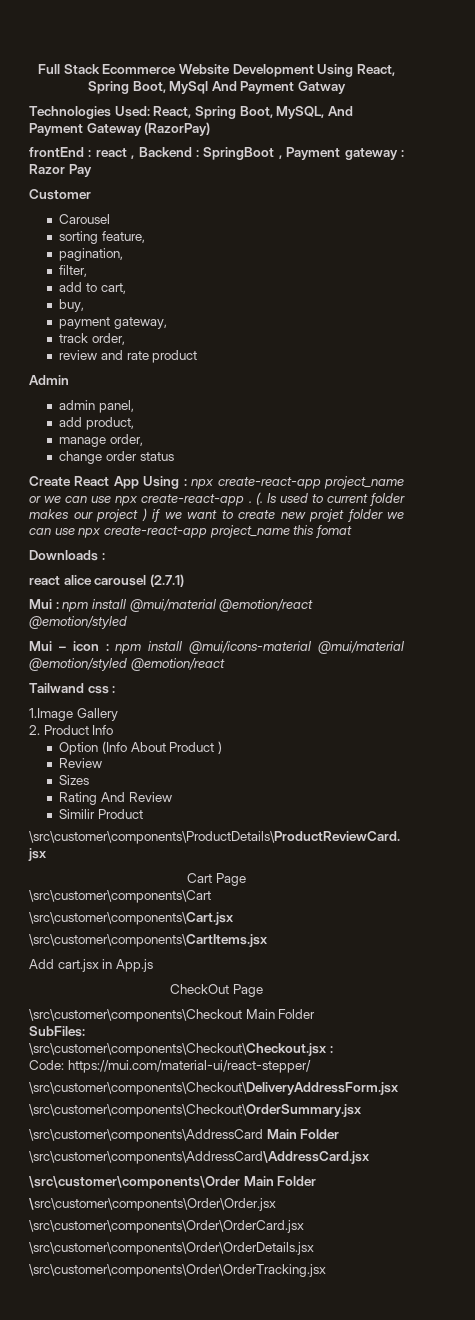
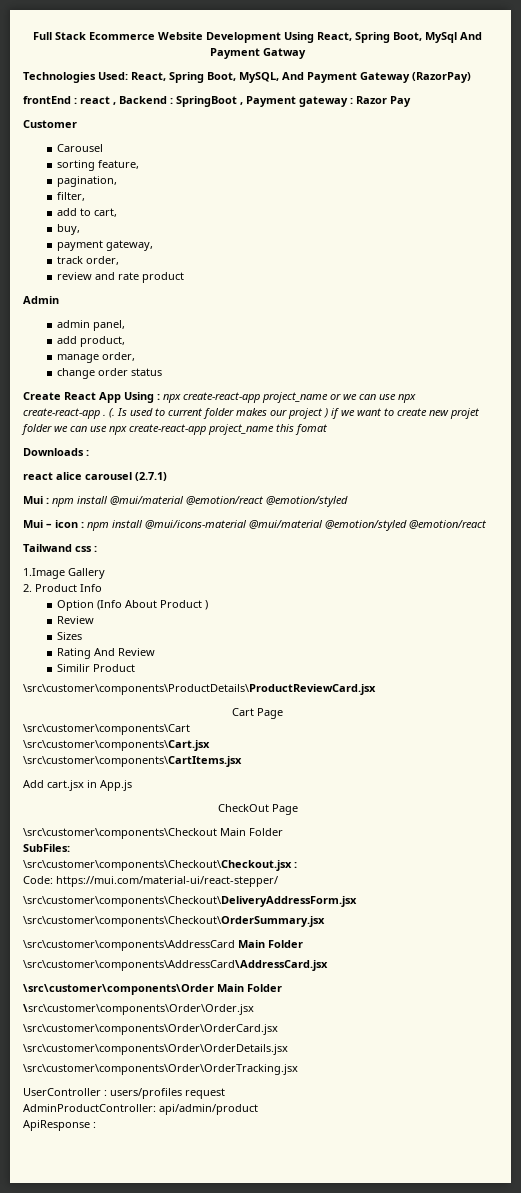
(326, 1270) none -> [23,1088,225,1099] [23,1104,258,1115] [23,1120,96,1131] // UserController : users/profiles request // AdminProductController: api/admin/product // ApiResponse :

